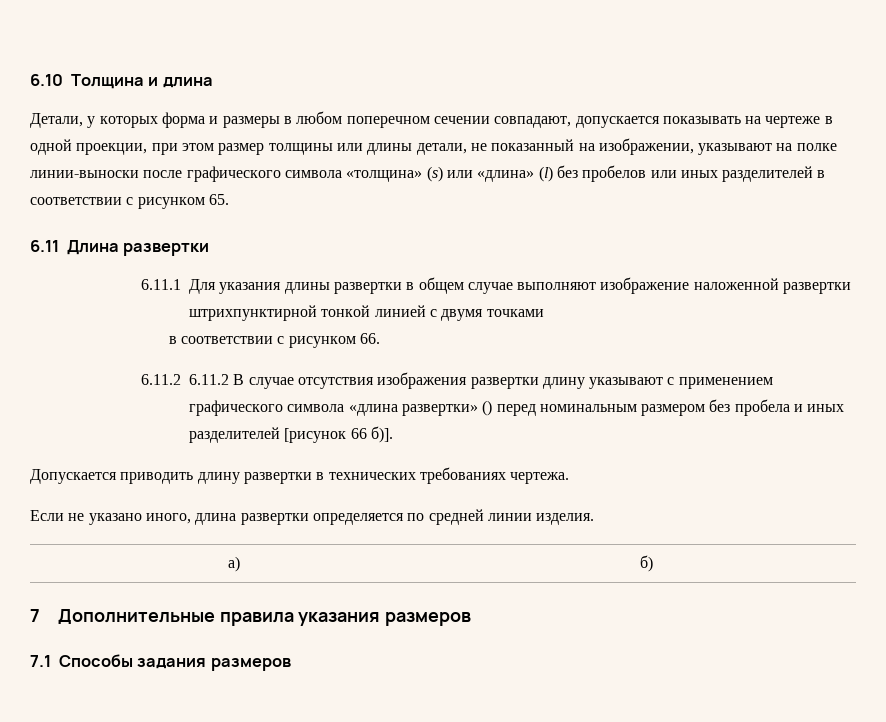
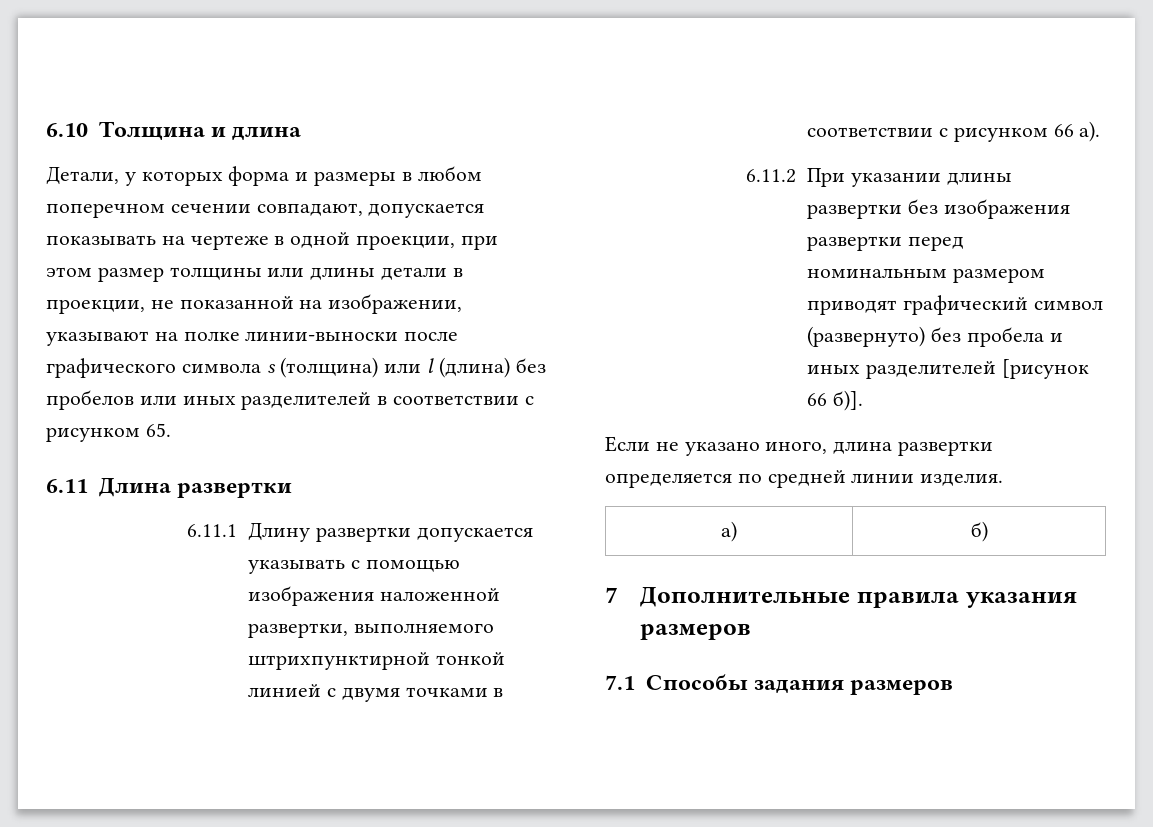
[416,139,575,155] детали, не показанный -> [381,267,463,280] [46,296,294,314] детали в проекции, не показанной
[346,166,553,182] «толщина» (s) или «длина» (l) -> [266,357,510,378] s (толщина) или l (длина)
[188,277,852,294] Для указания длины развертки в общем случае выполняют изображение наложенной развертки -> [248,522,533,542] [248,559,460,574] [248,586,501,606] [248,623,495,638] Длину развертки допускается указывать с помощью изображения наложенной развертки, выполняемого
[168,333,380,348] [140,372,773,389] [188,400,706,416] // в соответствии с рисунком 66. // 6.11.2 6.11.2 В случае отсутствия изображения развертки длину указывают с применением графического символа «длина развертки» () перед номинальным размером -> [493,688,504,697] [807,121,1101,142] [746,168,1012,187] [807,199,1070,219] [807,236,965,251] [807,268,1046,283] [807,295,1103,315] [807,326,926,347] в соответствии с рисунком 66 а). // 6.11.2 При указании длины развертки без изображения развертки перед номинальным размером приводят графический символ (развернуто)
[30,467,570,484] // Допускается приводить длину развертки в технических требованиях чертежа. -> (864, 400) none

